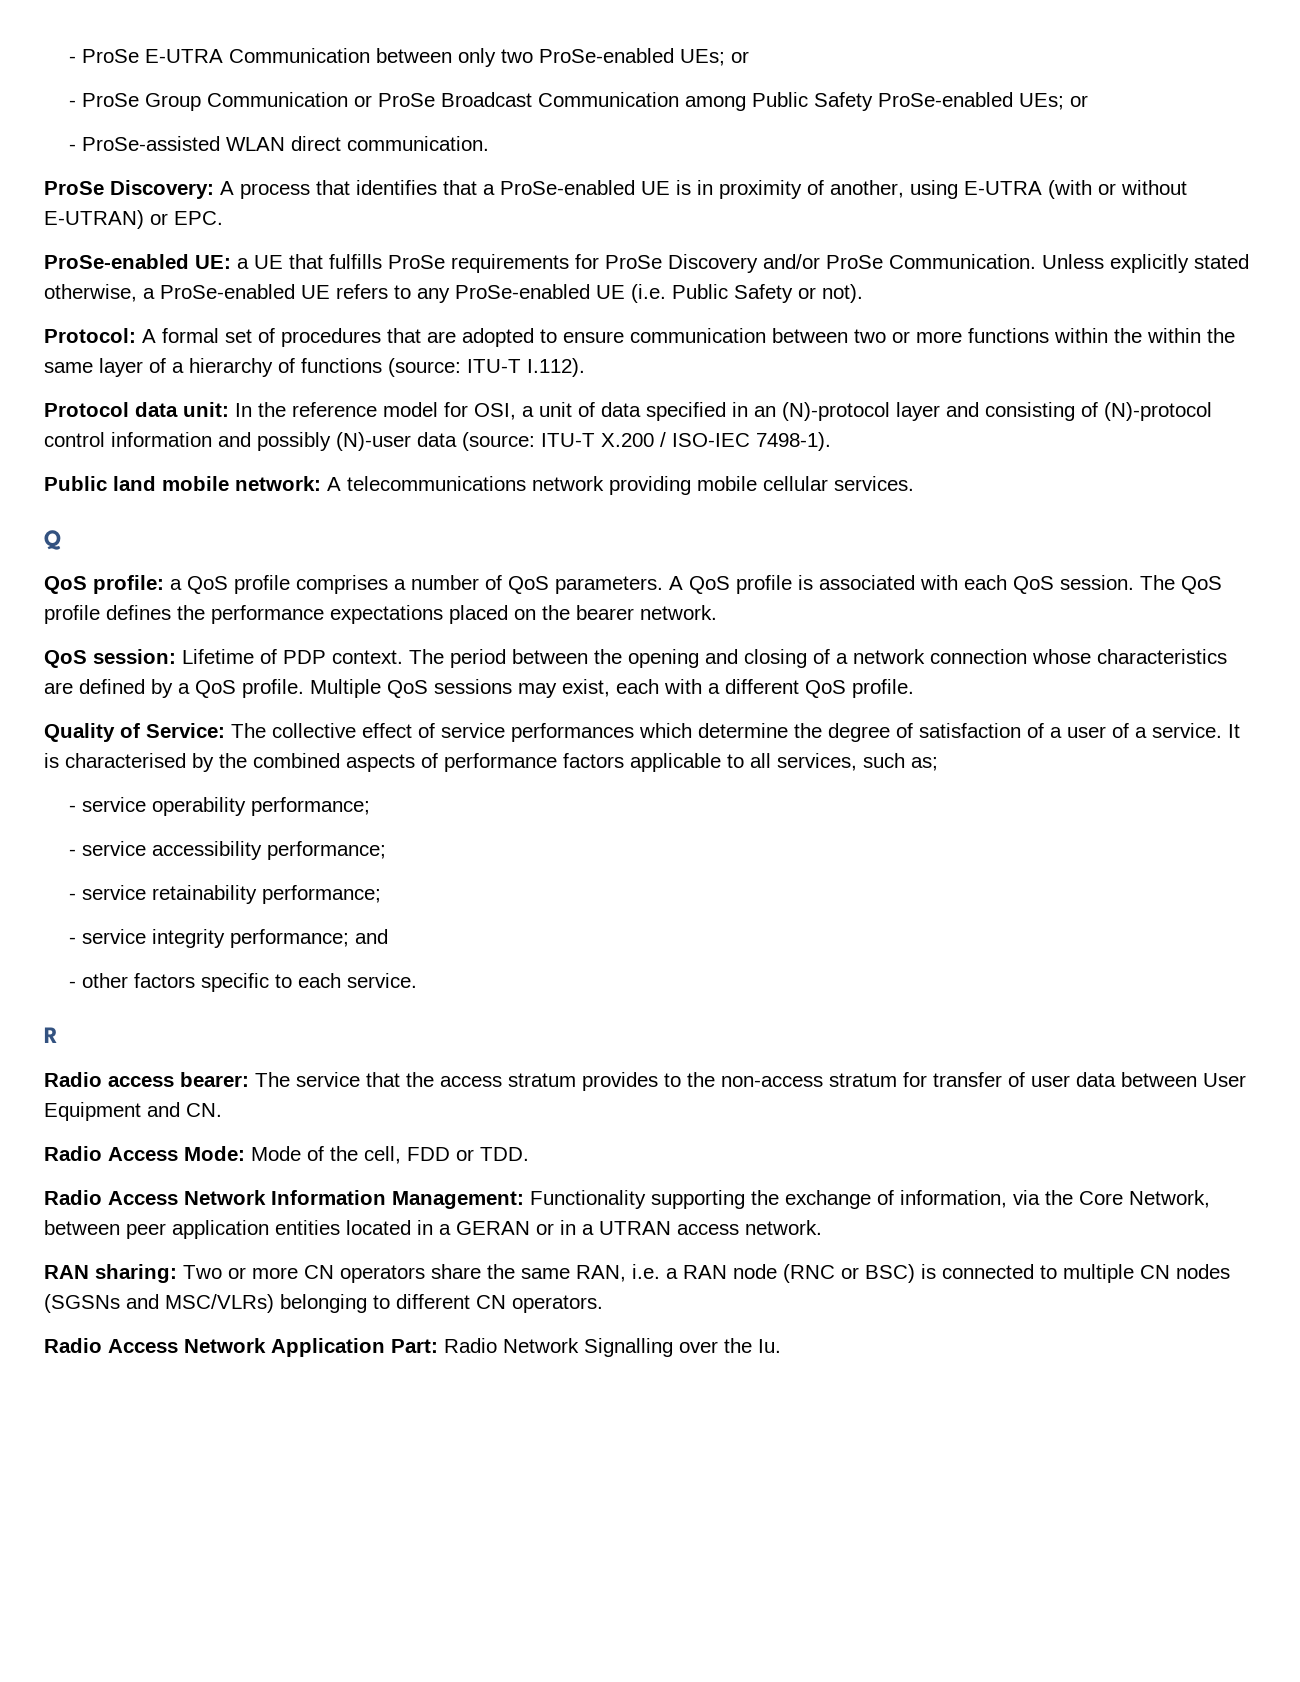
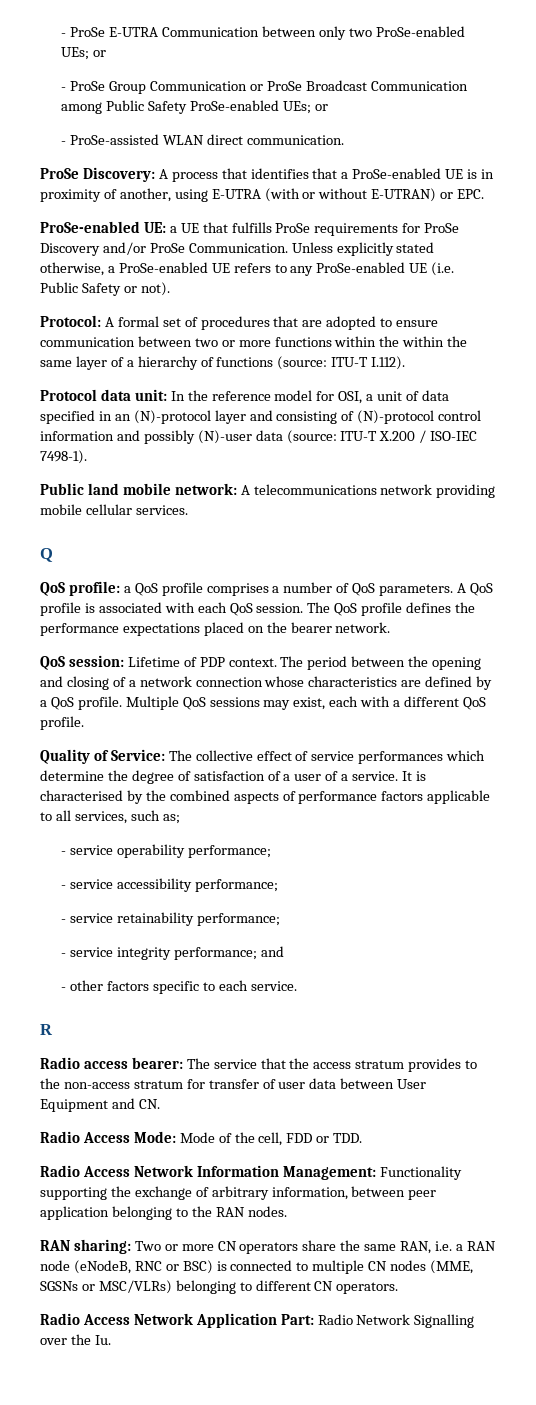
[900,1190,1210,1208] [44,1220,822,1239] information, via the Core Network, between peer application entities located in a GERAN or in a UTRAN access network. -> [211,1186,437,1200] [40,1206,287,1220] arbitrary information, between peer application belonging to the RAN nodes.
[783,1264,835,1283] (RNC -> [73,1260,162,1274] (eNodeB, RNC
[44,1294,159,1313] (SGSNs and -> [430,1260,474,1274] [40,1281,95,1291] (MME, SGSNs or

